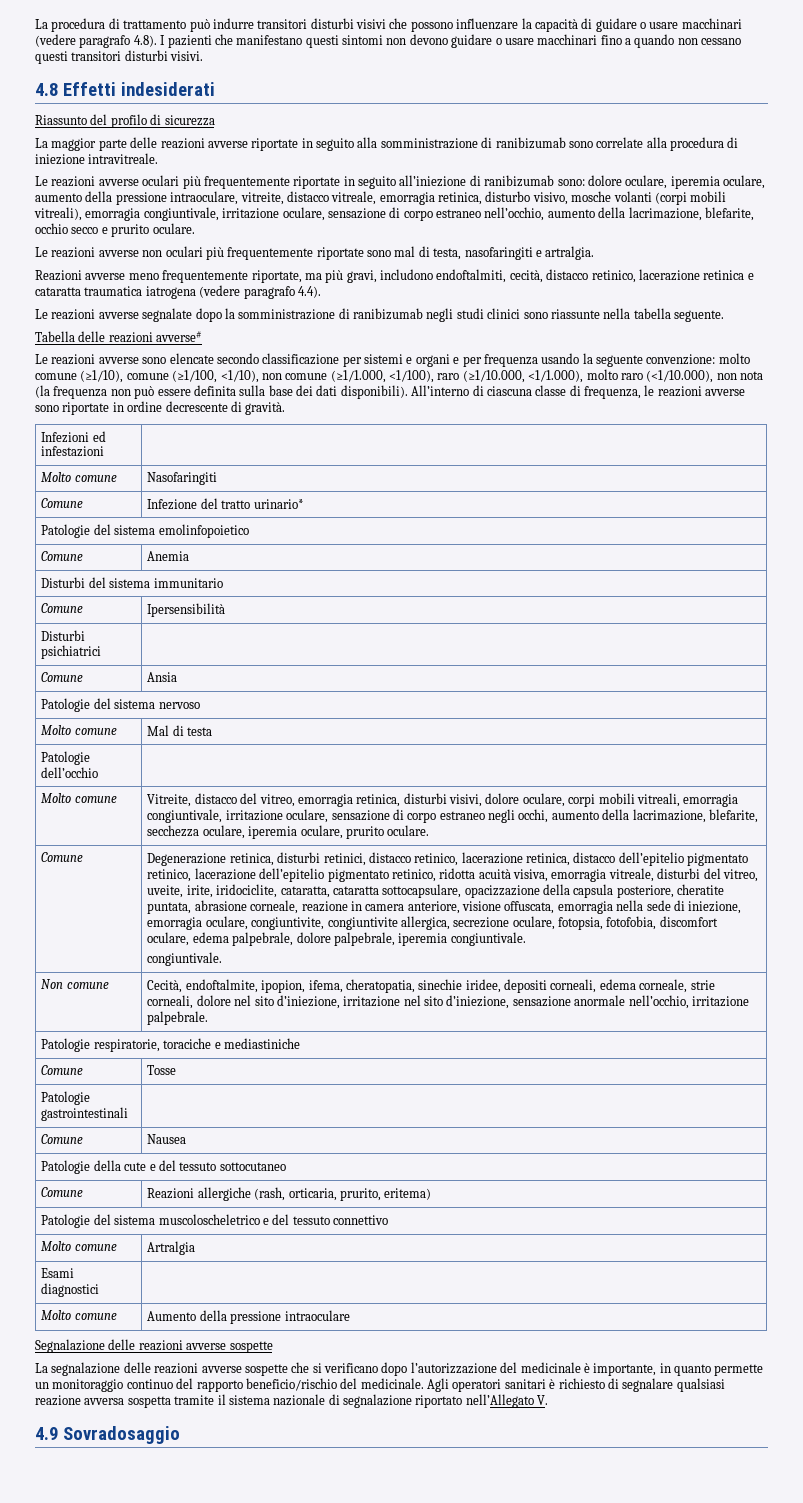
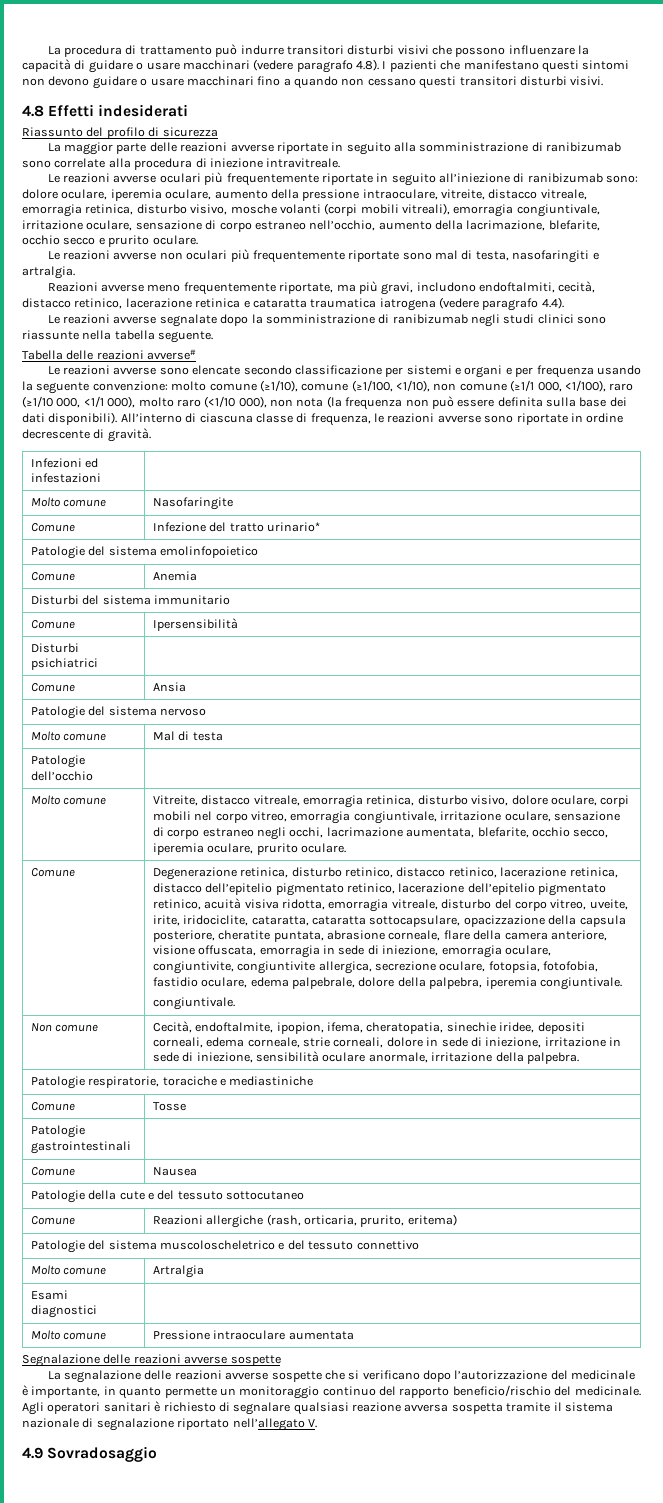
[330,369,714,383] (≥1/1.000, <1/100), raro (≥1/10.000, <1/1.000), molto raro (<1/10.000), -> [510,380,634,392] [22,396,267,408] (≥1/1 000, <1/100), raro (≥1/10 000, <1/1 000), molto raro (<1/10 000),
[147,472,218,485] Nasofaringiti -> [152,497,233,510] Nasofaringite
[240,793,483,807] del vitreo, emorragia retinica, disturbi visivi, -> [253,795,509,808] vitreale, emorragia retinica, disturbo visivo,
[636,793,680,807] vitreali, -> [194,811,288,823] nel corpo vitreo,
[551,809,758,823] [147,825,245,839] aumento della lacrimazione, blefarite, secchezza oculare, -> [326,827,609,838] lacrimazione aumentata, blefarite, occhio secco,
[277,852,366,866] disturbi retinici, -> [291,867,394,878] disturbo retinico,
[439,868,721,882] ridotta acuità visiva, emorragia vitreale, disturbi del -> [204,898,547,912] acuità visiva ridotta, emorragia vitreale, disturbo del corpo
[301,901,362,912] reazione in -> [443,930,502,940] flare della
[616,900,644,911] nella -> [323,945,336,954] in
[659,916,718,927] discomfort -> [152,977,198,987] fastidio
[333,932,395,946] palpebrale, -> [397,977,483,989] della palpebra,
[234,995,749,1009] [147,1011,209,1025] nel sito d’iniezione, irritazione nel sito d’iniezione, sensazione anormale nell’occhio, irritazione palpebrale. -> [426,1037,622,1048] [152,1051,579,1064] in sede di iniezione, irritazione in sede di iniezione, sensibilità oculare anormale, irritazione della palpebra.
[147,1310,282,1324] Aumento della pressione -> [152,1330,210,1340] Pressione
(350, 1315) none -> [288,1331,354,1340] aumentata
[465,1394,534,1408] nell’Allegato -> [232,1418,305,1431] nell’allegato

